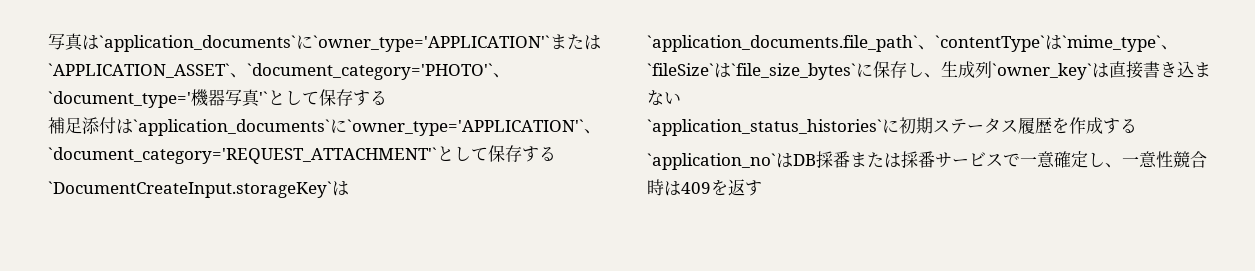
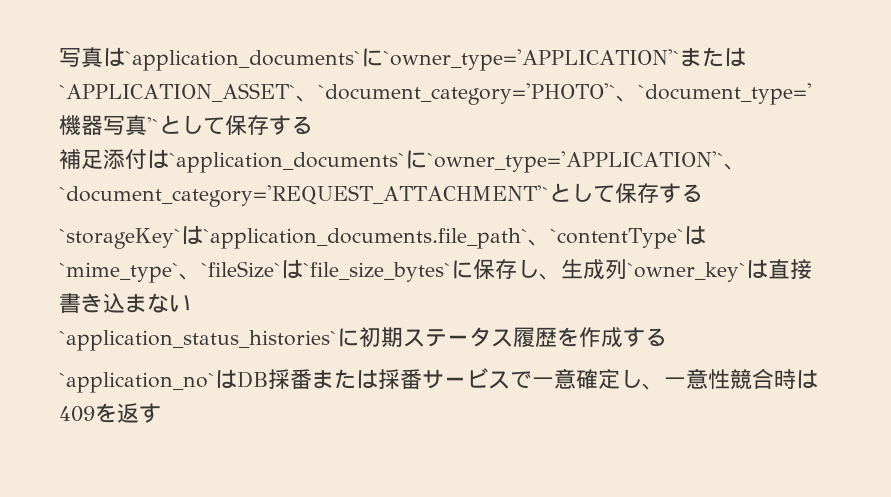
[48,181,332,198] `DocumentCreateInput.storageKey` -> [59,228,181,249] `storageKey`

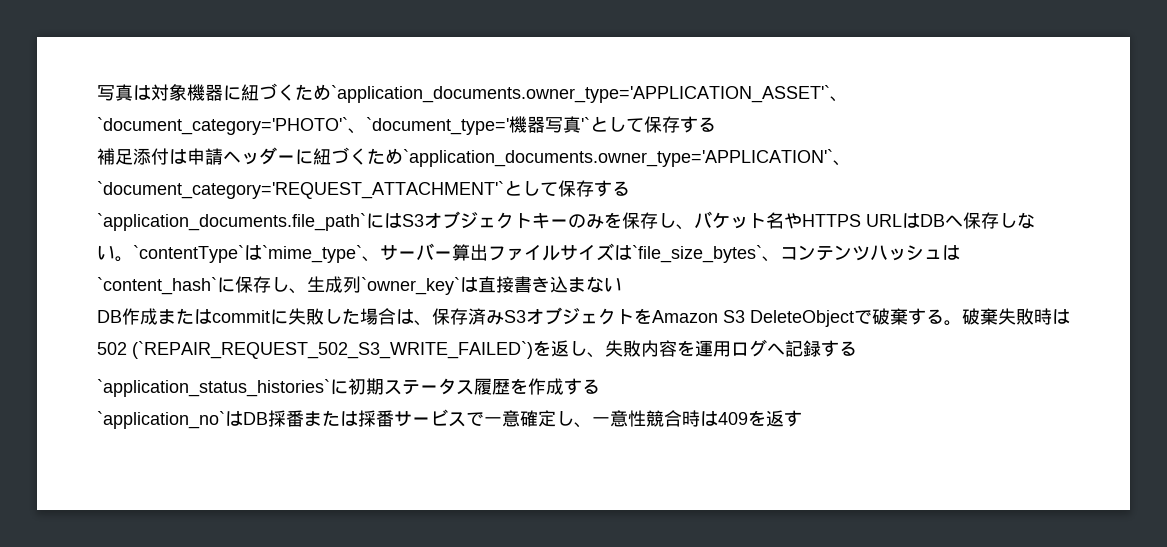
[125,47,746,71] [59,83,296,102] `application_documents`に`owner_type='APPLICATION'`または`APPLICATION_ASSET` -> [151,83,830,103] 対象機器に紐づくため`application_documents.owner_type='APPLICATION_ASSET'`
[169,150,724,173] `application_documents`に`owner_type='APPLICATION'` -> [187,147,833,167] 申請ヘッダーに紐づくため`application_documents.owner_type='APPLICATION'`
[59,225,706,249] [59,259,451,283] `storageKey`は`application_documents.file_path`、`contentType`は`mime_type`、`fileSize`は`file_size_bytes` -> [97,211,1035,231] [97,243,960,263] [97,277,217,295] `application_documents.file_path`にはS3オブジェクトキーのみを保存し、バケット名やHTTPS URLはDBへ保存しない。`contentType`は`mime_type`、サーバー算出ファイルサイズは`file_size_bytes`、コンテンツハッシュは`content_hash`
(191, 303) none -> [97,307,1070,327] [97,339,857,359] // DB作成またはcommitに失敗した場合は、保存済みS3オブジェクトをAmazon S3 DeleteObjectで破棄する。破棄失敗時は502 (`REPAIR_REQUEST_502_S3_WRITE_FAILED`)を返し、失敗内容を運用ログへ記録する

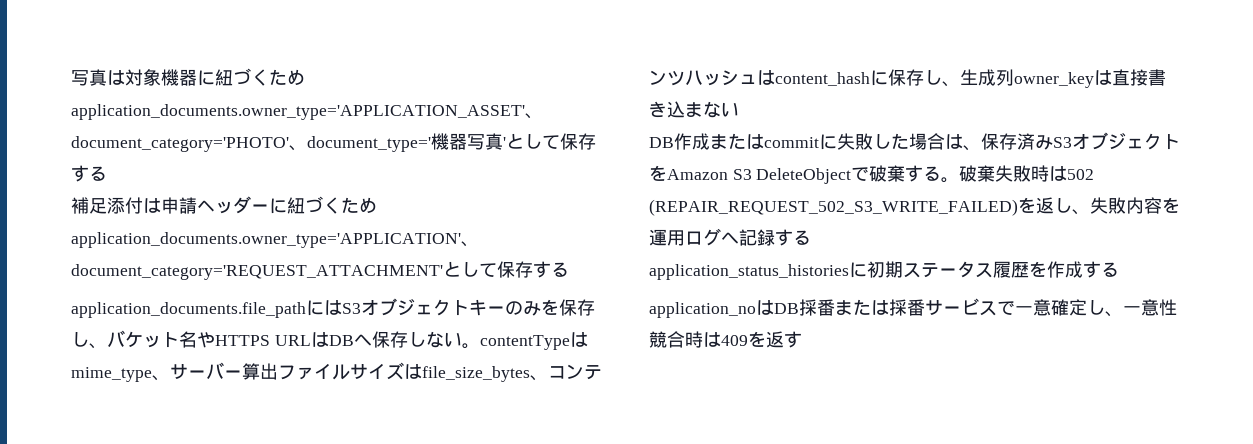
[331,85,848,103] [97,117,509,135] `application_documents.owner_type='APPLICATION_ASSET'`、`document_category='PHOTO'`、`document_type=' -> [71,104,543,120] [71,136,431,152] application_documents.owner_type='APPLICATION_ASSET'、document_category='PHOTO'、document_type='
[581,117,590,131] '` -> [503,137,506,148] '
[403,149,851,167] [97,180,630,199] [97,213,366,231] `application_documents.owner_type='APPLICATION'`、`document_category='REQUEST_ATTACHMENT'`として保存する // `application_documents.file_path` -> [71,232,479,248] [71,261,569,280] [71,302,306,318] application_documents.owner_type='APPLICATION'、document_category='REQUEST_ATTACHMENT'として保存する // application_documents.file_path
[133,245,362,263] `contentType`は`mime_type` -> [479,332,588,350] [71,367,152,382] contentTypeはmime_type
[632,245,762,263] `file_size_bytes` -> [422,366,530,382] file_size_bytes
[97,277,217,295] `content_hash` -> [775,72,870,86] content_hash
[361,277,460,295] `owner_key` -> [1014,72,1094,88] owner_key
[132,341,533,359] (`REPAIR_REQUEST_502_S3_WRITE_FAILED`) -> [649,199,1018,216] (REPAIR_REQUEST_502_S3_WRITE_FAILED)
[97,379,330,397] `application_status_histories` -> [649,264,849,280] application_status_histories
[97,411,225,429] `application_no` -> [649,302,756,318] application_no

